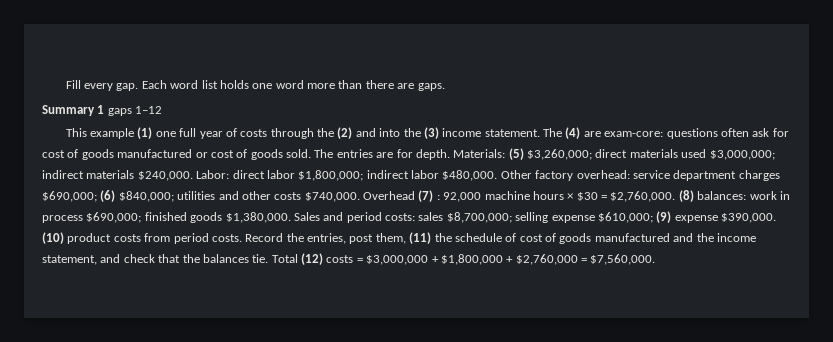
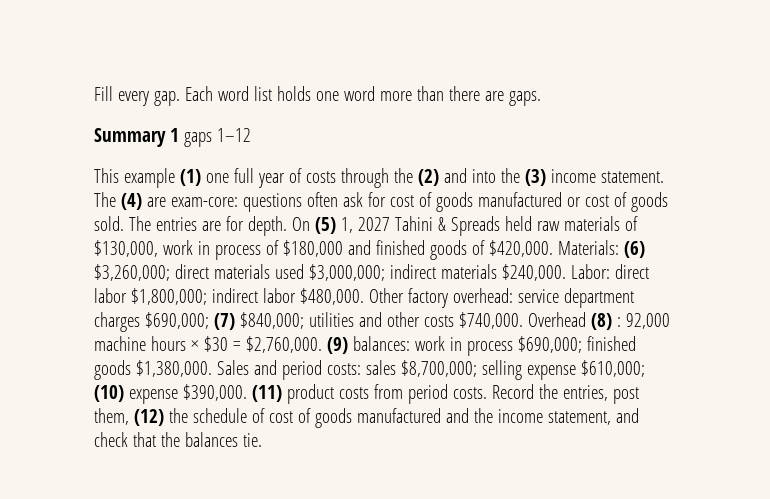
[453,148,524,160] Materials: (5) -> [291,216,638,236] [94,240,645,260] On (5) 1, 2027 Tahini & Spreads held raw materials of $130,000, work in process of $180,000 and finished goods of $420,000. Materials: (6)
[100,190,116,202] (6) -> [213,313,235,330] (7)
[418,190,434,202] (7) -> [590,313,612,330] (8)
[678,190,694,202] (8) -> [326,337,348,354] (9)
[656,211,672,223] (9) -> [94,385,124,402] (10)
[42,232,64,244] (10) -> [251,385,282,402] (11)
[409,232,432,244] (11) -> [133,409,164,426] (12)
[271,253,656,265] Total (12) costs = $3,000,000 + $1,800,000 + $2,760,000 = $7,560,000. -> (262, 440) none

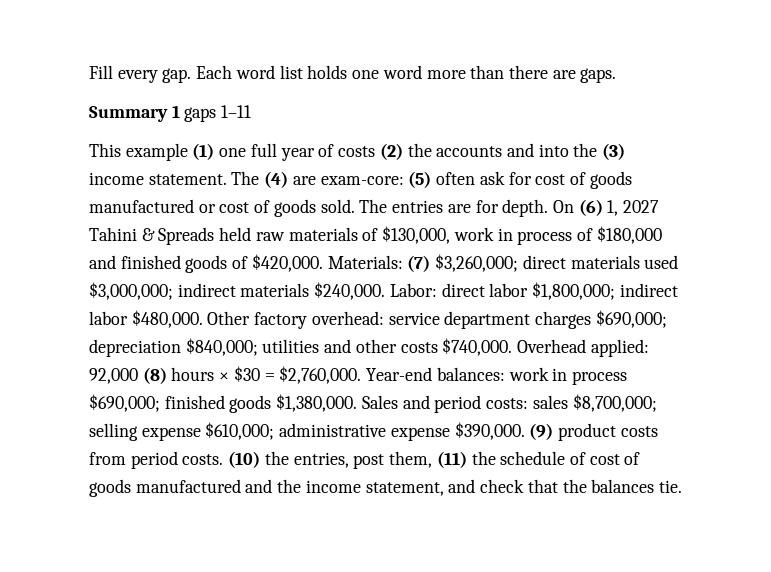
[216,128,251,142] 1–12 -> [221,105,252,118] 1–11
[340,168,439,188] through the (2) -> [379,143,503,160] (2) the accounts
[242,193,302,212] questions -> [408,171,432,188] (5)
[314,217,336,234] (5) -> [578,199,603,216] (6)
[623,241,645,258] (6) -> [407,255,431,272] (7)
[213,313,235,330] (7) -> [89,339,181,357] depreciation
[590,313,670,330] [94,336,146,351] (8) : 92,000 machine -> [590,339,649,357] [89,367,167,384] applied: 92,000 (8)
[326,337,348,354] (9) -> [366,367,433,381] Year-end
[94,385,124,402] (10) -> [279,423,387,437] administrative
[251,385,282,402] (11) -> [529,423,554,440] (9)
[491,384,534,399] Record -> [228,451,261,468] (10)
[133,409,164,426] (12) -> [436,451,467,468] (11)

